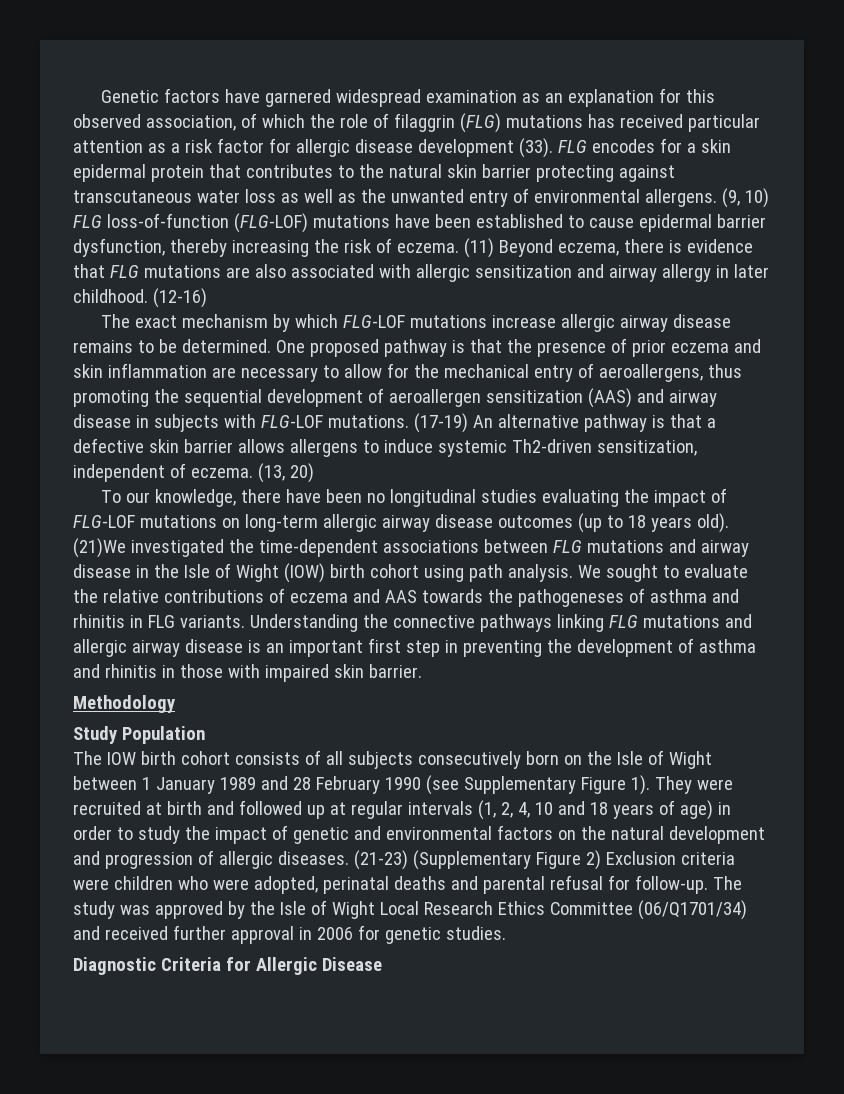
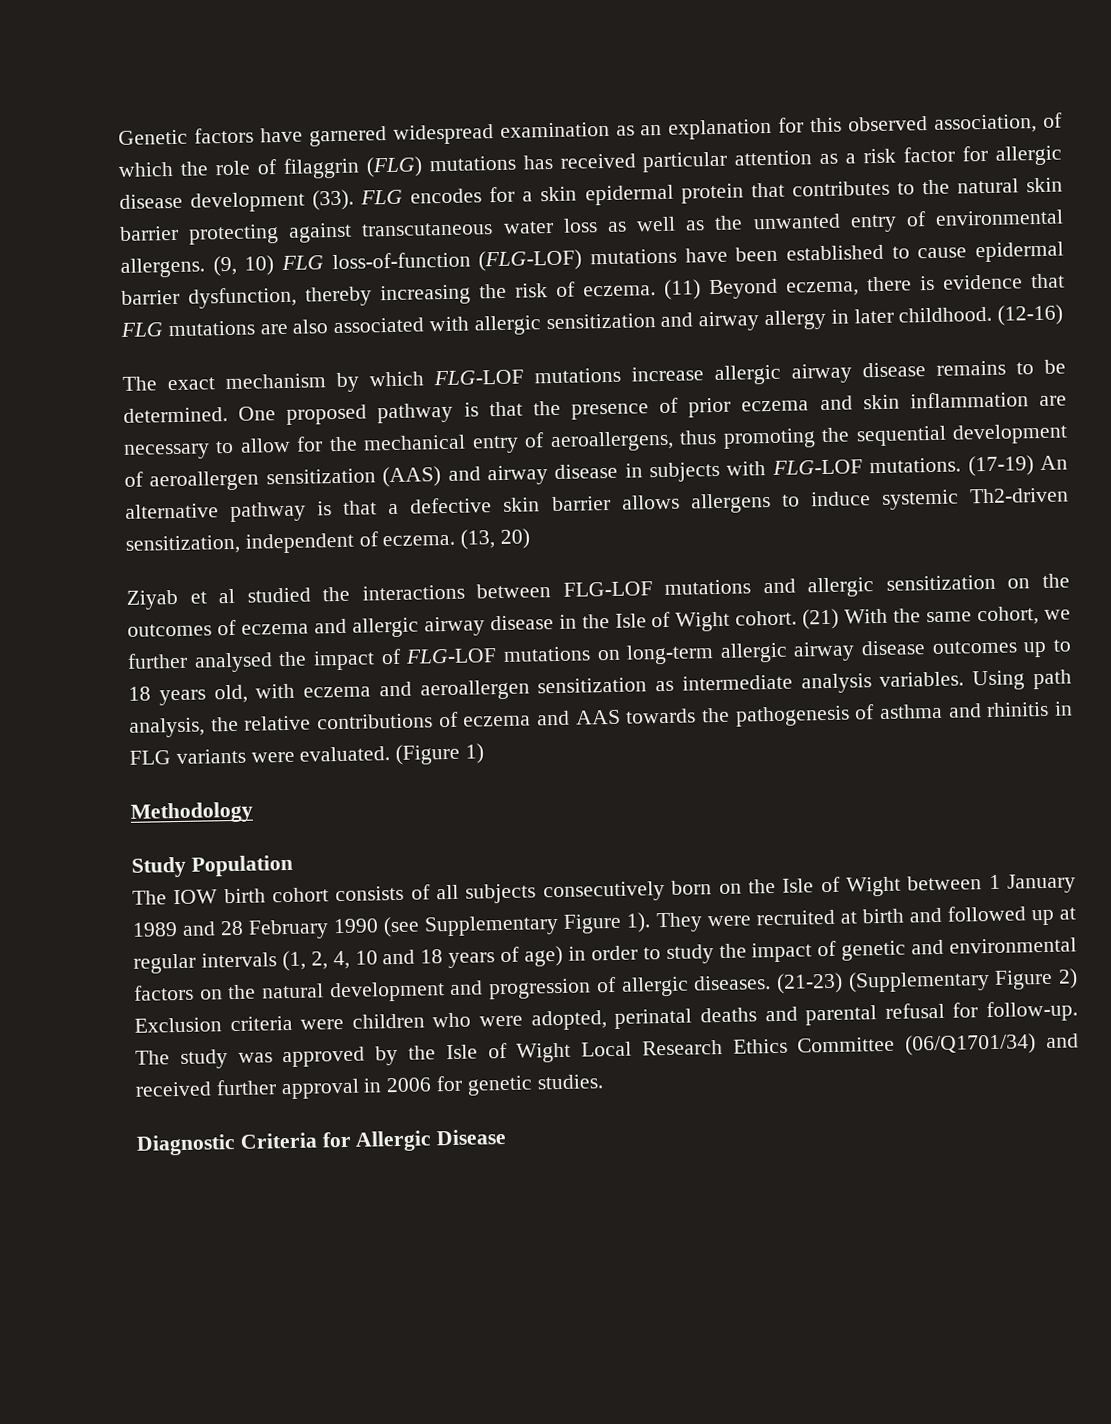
[100,489,619,507] To our knowledge, there have been no longitudinal studies evaluating -> [126,573,1070,610] [127,606,1072,638] [127,652,273,673] Ziyab et al studied the interactions between FLG-LOF mutations and allergic sensitization on the outcomes of eczema and allergic airway disease in the Isle of Wight cohort. (21) With the same cohort, we further analysed
[577,513,602,533] (up -> [1023,641,1048,658] up
[696,513,729,533] [73,538,749,558] [73,563,748,583] old). (21)We investigated the time-dependent associations between FLG mutations and airway disease in the Isle of Wight (IOW) birth cohort using path analysis. We sought to evaluate -> [213,669,1072,704] [129,717,205,738] old, with eczema and aeroallergen sensitization as intermediate analysis variables. Using path analysis,
[517,589,624,607] pathogeneses -> [734,705,850,727] pathogenesis
[179,614,752,632] [73,638,756,657] [73,664,422,682] variants. Understanding the connective pathways linking FLG mutations and allergic airway disease is an important first step in preventing the development of asthma and rhinitis in those with impaired skin barrier. -> [175,743,485,765] variants were evaluated. (Figure 1)

